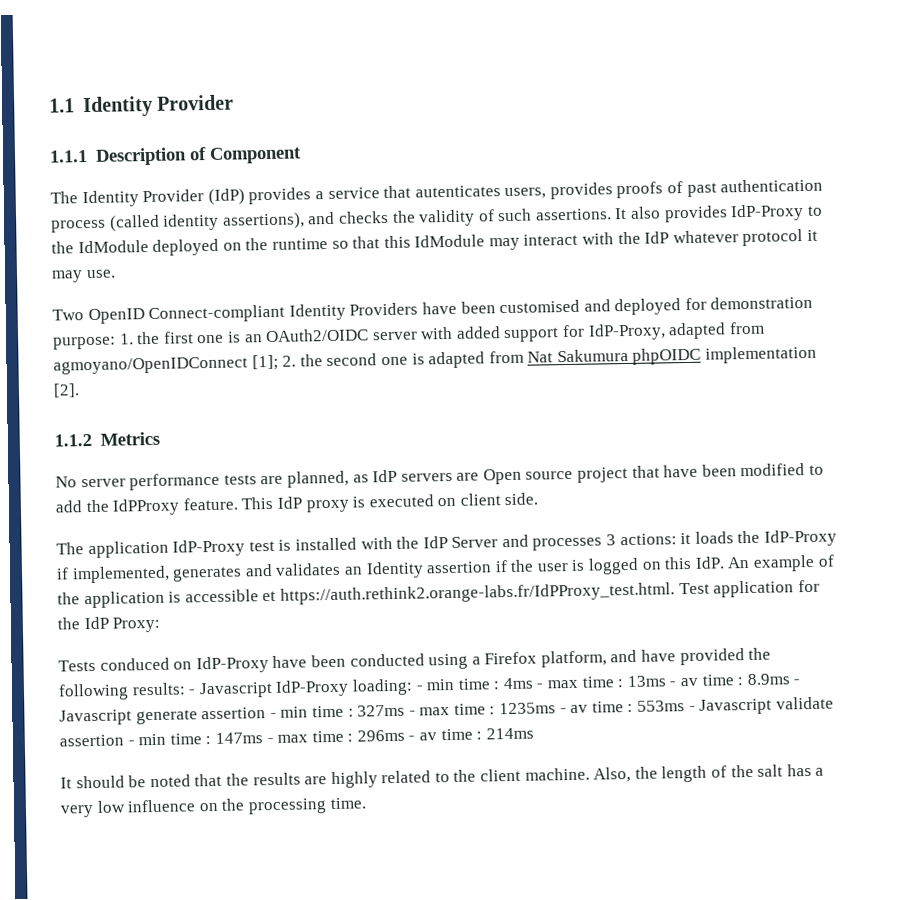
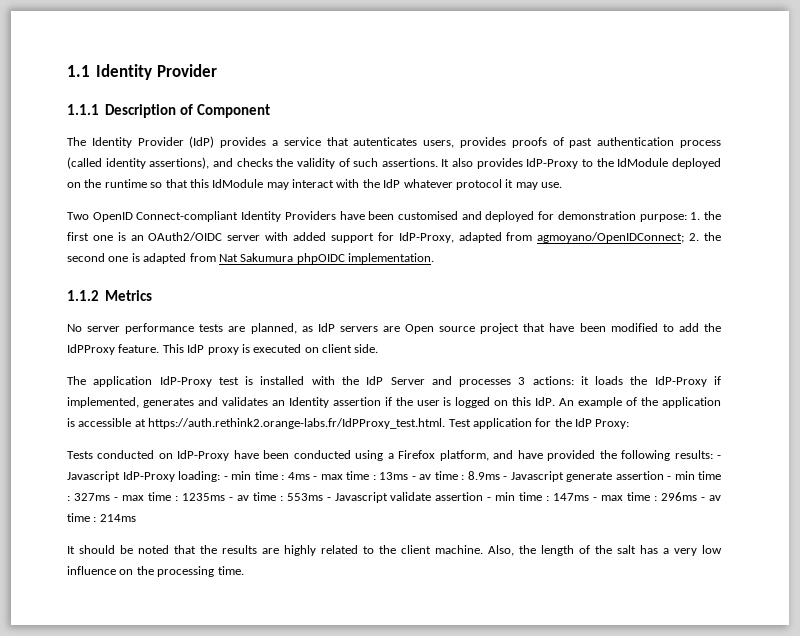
[53,354,279,375] agmoyano/OpenIDConnect [1]; -> [537,232,685,243] agmoyano/OpenIDConnect;
[705,345,818,364] [53,383,80,398] implementation [2]. -> [348,253,434,264] implementation.
[262,590,277,602] et -> [134,419,146,427] at
[99,657,170,671] conduced -> [97,450,155,459] conducted

